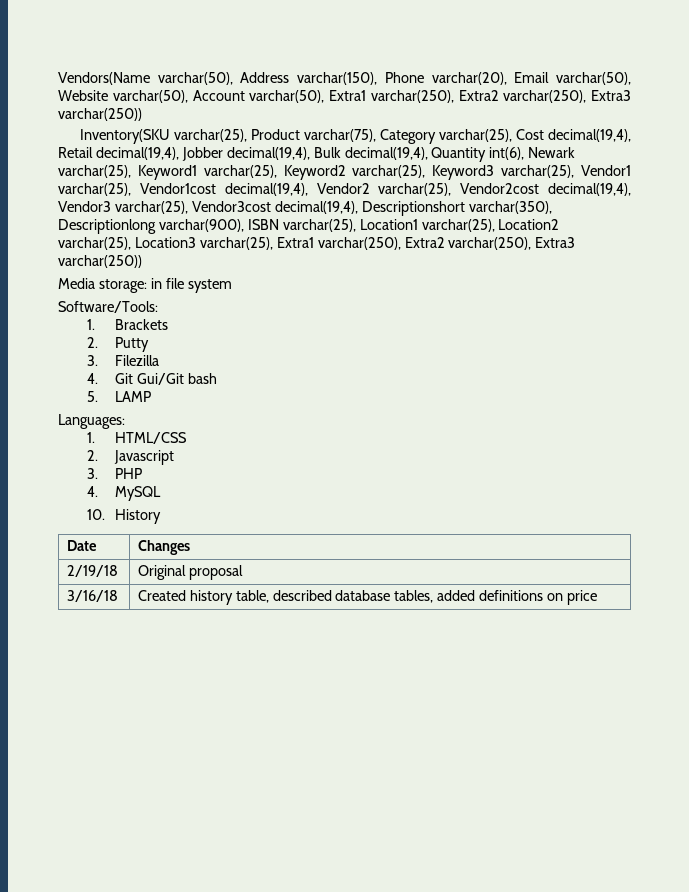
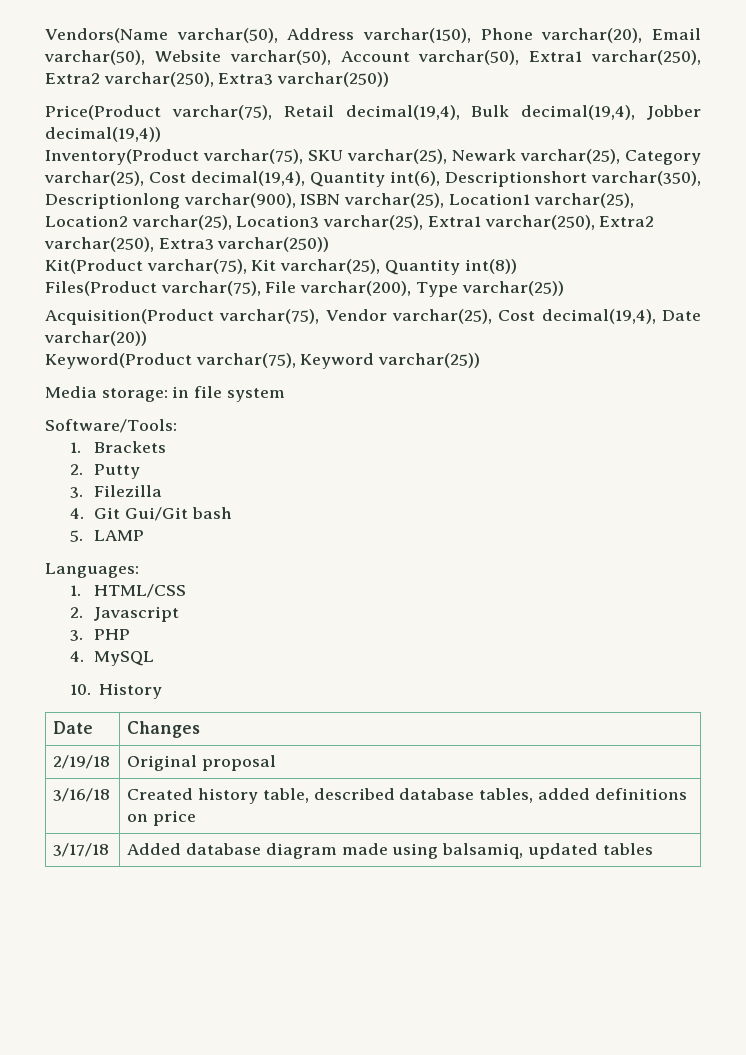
[80,129,631,144] [58,147,576,162] [58,165,632,180] [58,183,631,196] [58,201,358,214] Inventory(SKU varchar(25), Product varchar(75), Category varchar(25), Cost decimal(19,4), Retail decimal(19,4), Jobber decimal(19,4), Bulk decimal(19,4), Quantity int(6), Newark varchar(25), Keyword1 varchar(25), Keyword2 varchar(25), Keyword3 varchar(25), Vendor1 varchar(25), Vendor1cost decimal(19,4), Vendor2 varchar(25), Vendor2cost decimal(19,4), Vendor3 varchar(25), Vendor3cost decimal(19,4), -> [45,105,701,120] [45,127,161,142] [45,149,701,165] [44,171,440,187] Price(Product varchar(75), Retail decimal(19,4), Bulk decimal(19,4), Jobber decimal(19,4)) // Inventory(Product varchar(75), SKU varchar(25), Newark varchar(25), Category varchar(25), Cost decimal(19,4), Quantity int(6),
(142, 261) none -> [45,259,517,275] [45,281,564,297] [45,309,701,325] [44,331,147,346] [45,353,481,369] // Kit(Product varchar(75), Kit varchar(25), Quantity int(8)) // Files(Product varchar(75), File varchar(200), Type varchar(25)) // Acquisition(Product varchar(75), Vendor varchar(25), Cost decimal(19,4), Date varchar(20)) // Keyword(Product varchar(75), Keyword varchar(25))
(598, 597) none -> [53,843,110,857] [127,843,653,859] // 3/17/18 | Added database diagram made using balsamiq, updated tables

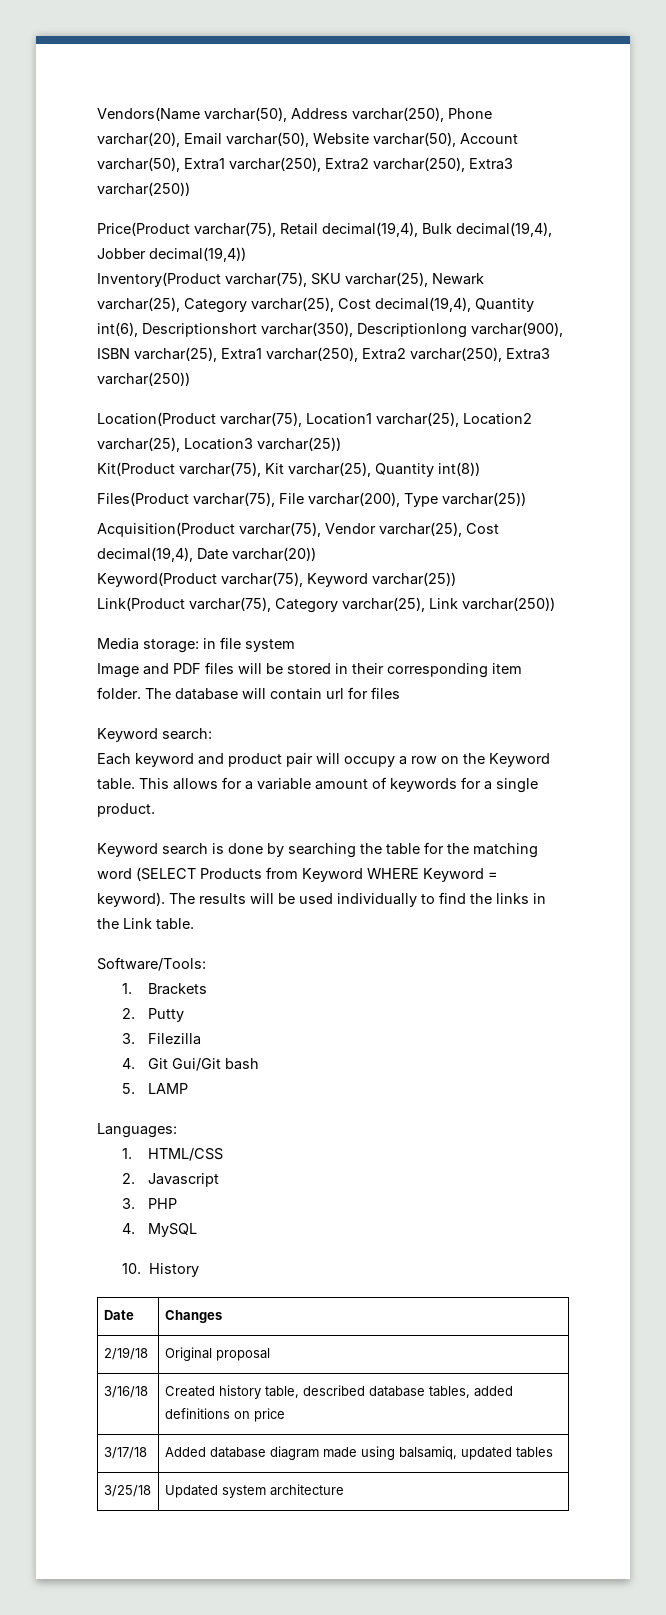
[362,28,471,43] varchar(150), -> [352,107,444,122] varchar(250),
[448,193,634,208] [45,215,655,230] [44,237,330,252] Location1 varchar(25), Location2 varchar(25), Location3 varchar(25), Extra1 varchar(250), Extra2 varchar(250), Extra3 varchar(250)) -> [221,347,550,362] [97,372,190,386] [97,412,532,427] [97,437,341,452] Extra1 varchar(250), Extra2 varchar(250), Extra3 varchar(250)) // Location(Product varchar(75), Location1 varchar(25), Location2 varchar(25), Location3 varchar(25))
(481, 360) none -> [97,597,555,613] // Link(Product varchar(75), Category varchar(25), Link varchar(250))
(285, 395) none -> [97,662,522,678] [97,687,400,700] [97,728,212,742] [97,753,550,767] [97,777,538,793] [97,803,155,817] [97,842,538,858] [97,867,498,882] [97,892,546,907] [97,918,194,930] // Image and PDF files will be stored in their corresponding item folder. The database will contain url for files // Keyword search: // Each keyword and product pair will occupy a row on the Keyword table. This allows for a variable amount of keywords for a single product. // Keyword search is done by searching the table for the matching word (SELECT Products from Keyword WHERE Keyword = keyword). The results will be used individually to find the links in the Link table.
(653, 849) none -> [103,1485,151,1497] [164,1484,344,1498] // 3/25/18 | Updated system architecture

